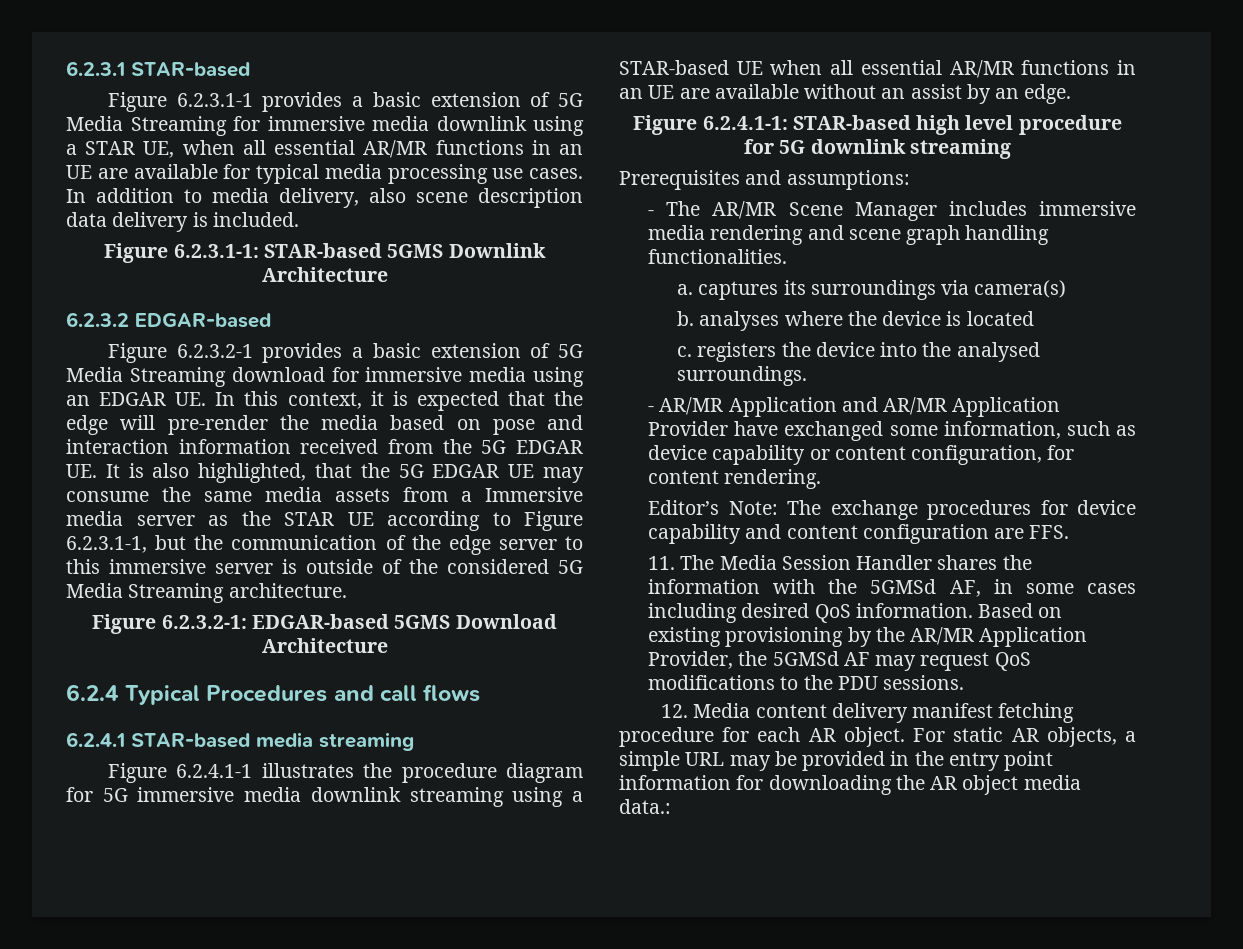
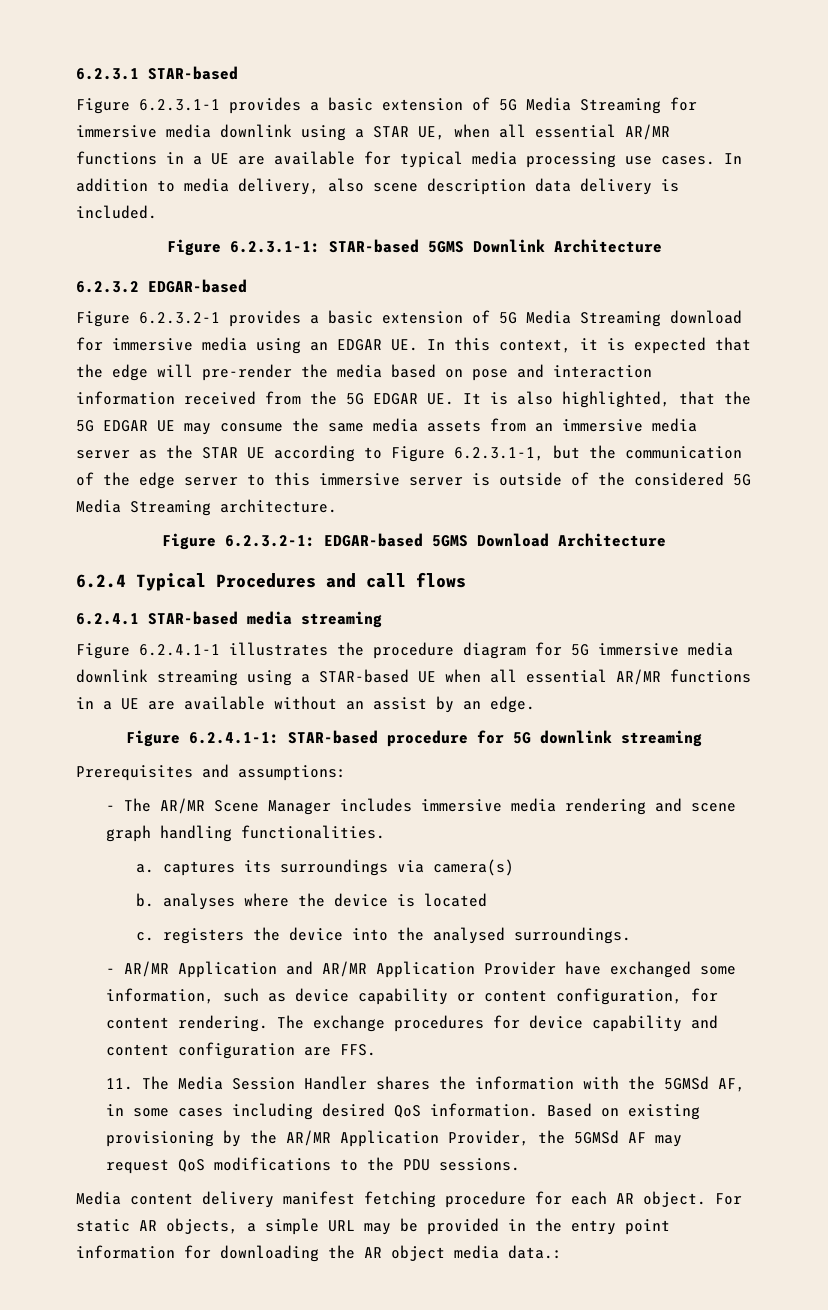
[559,144,583,155] an -> [193,156,202,165] a
[461,487,583,502] a Immersive -> [535,419,643,432] an immersive
[619,88,643,99] an -> [103,701,112,710] a
[916,115,1014,135] high level -> (378, 737) none
[648,500,778,515] // Editor’s Note: -> (269, 1023) none
[660,704,688,718] 12. -> (521, 1164) none

